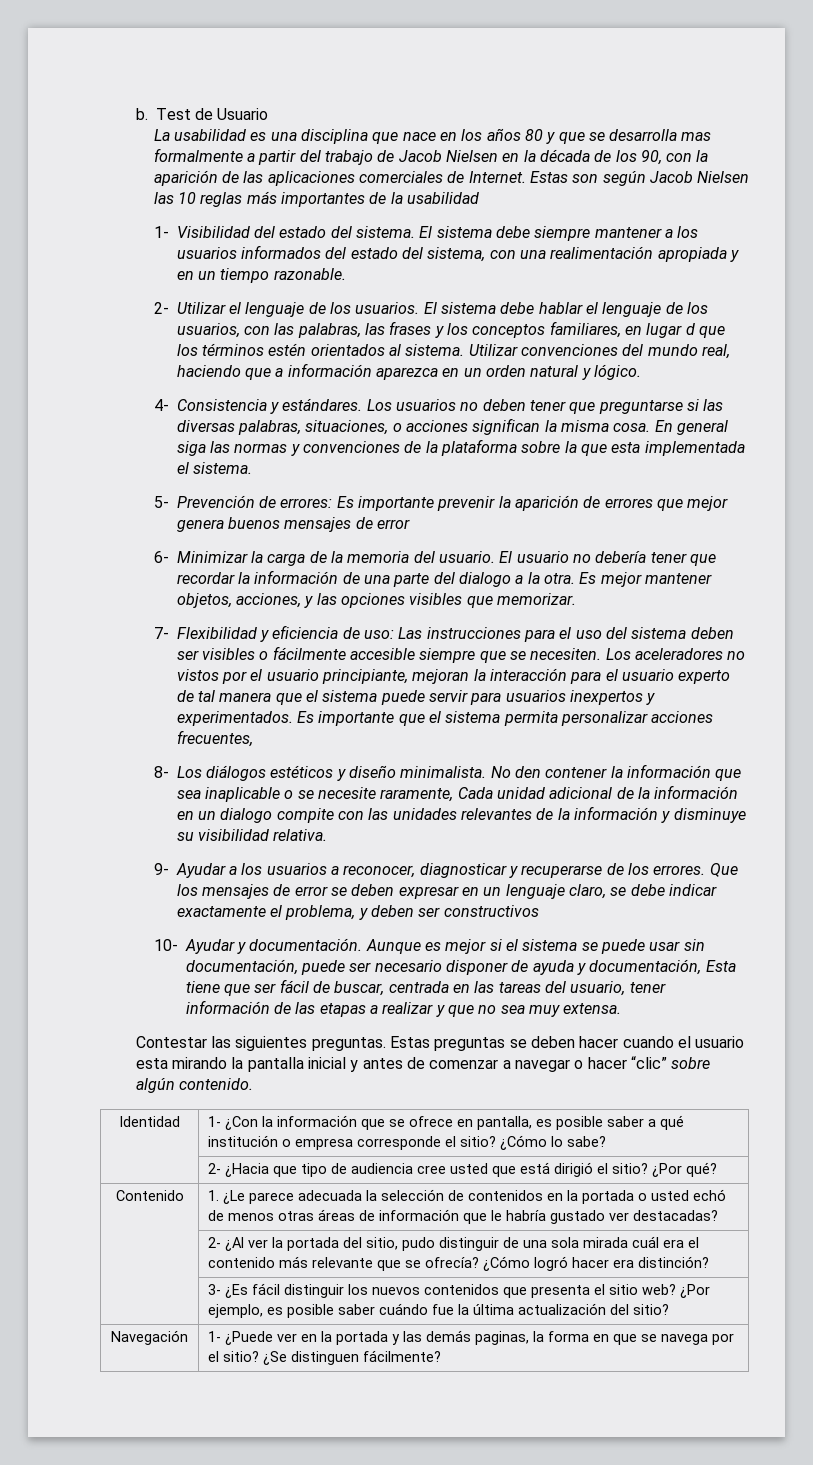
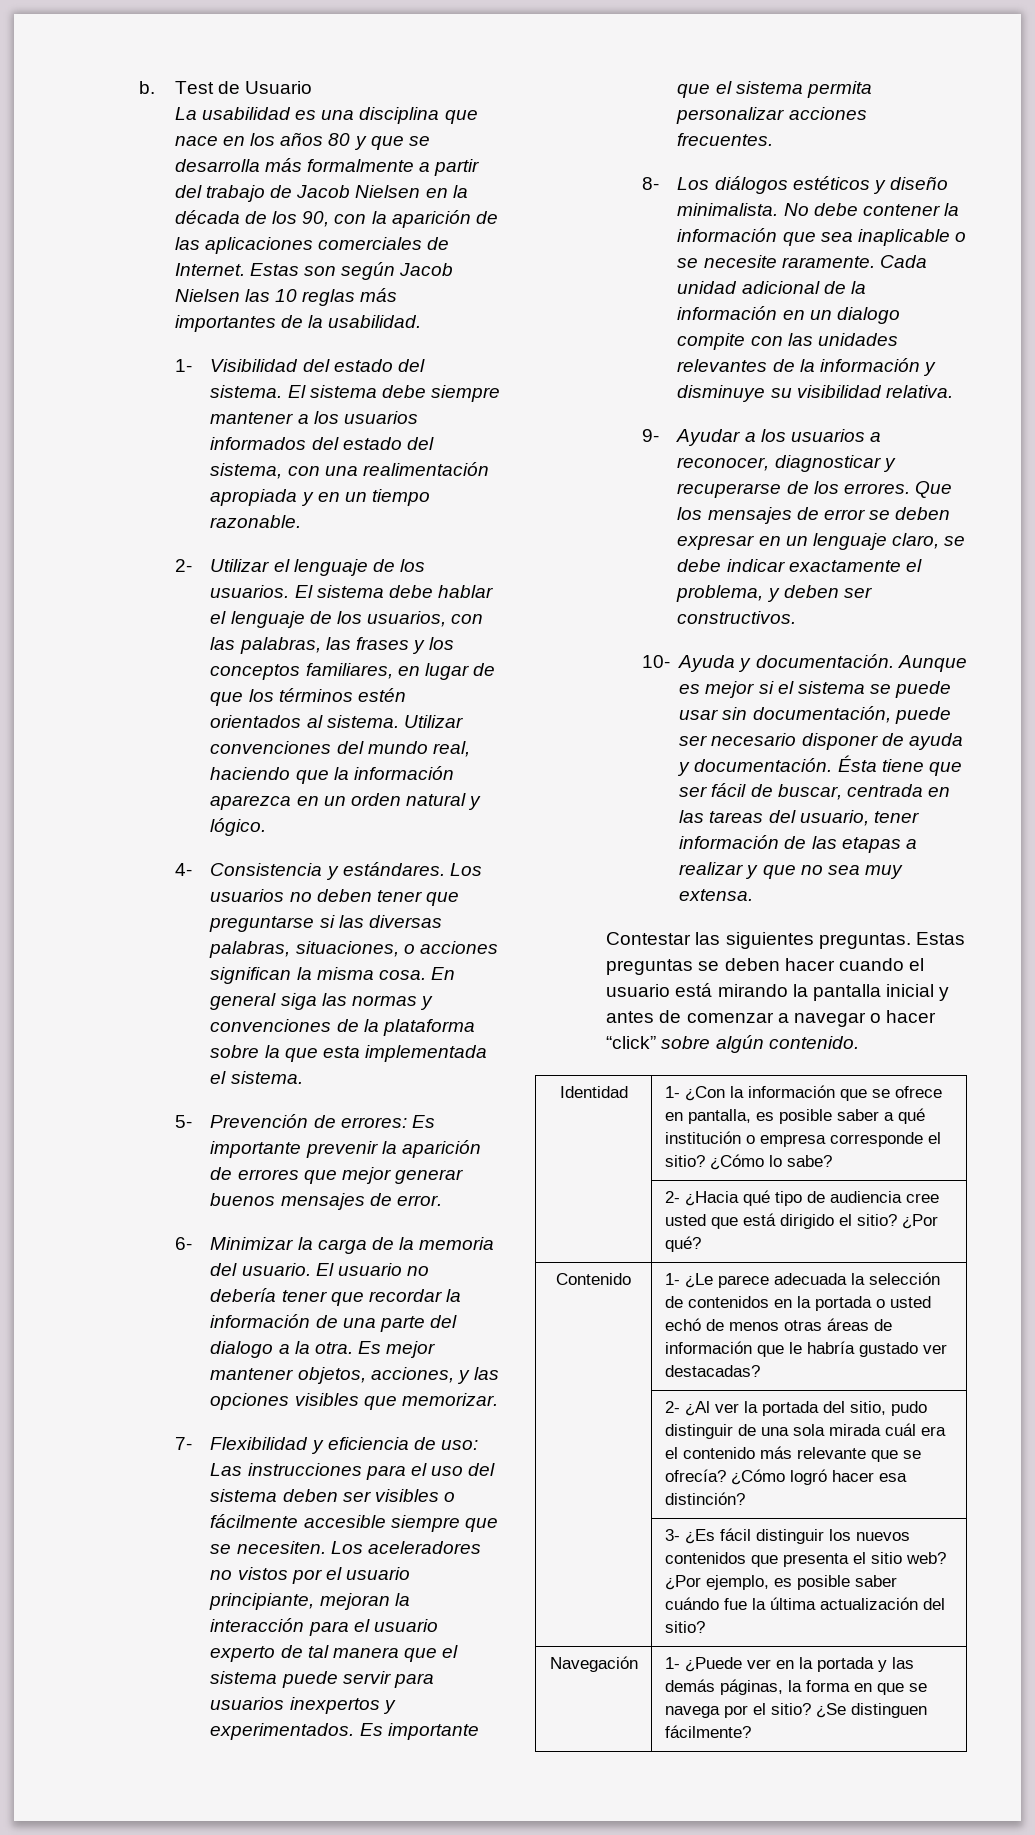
[681,132,712,141] mas -> [264,158,302,172] más
[406,192,479,204] usabilidad -> [328,315,422,328] usabilidad.
[685,323,695,335] d -> [472,663,495,676] de
[275,368,284,377] a -> [333,767,349,780] la
[176,519,224,532] genera -> [394,1169,463,1184] generar
[376,519,410,529] error -> [396,1195,442,1206] error.
[176,730,253,747] frecuentes, -> [677,133,774,146] frecuentes.
[514,766,541,778] den -> [813,203,858,216] debe
[380,788,454,802] raramente, -> [781,256,875,268] raramente.
[443,905,539,917] constructivos -> [677,611,797,624] constructivos.
[184,939,235,954] Ayudar -> [678,655,736,672] Ayuda
[589,959,736,975] documentación, Esta -> [694,755,877,772] documentación. Ésta
[135,1058,168,1069] esta -> [675,983,713,997] está
[630,1056,667,1069] “clic” -> [606,1036,657,1049] “click”
[273,1166,298,1177] que -> [742,1190,770,1206] qué
[554,1162,594,1177] dirigió -> [779,1214,834,1229] dirigido
[208,1190,220,1201] 1. -> [664,1273,680,1285] 1-
[613,1259,635,1268] era -> [878,1473,907,1482] esa
[475,1331,530,1345] paginas, -> [719,1679,783,1695] páginas,

